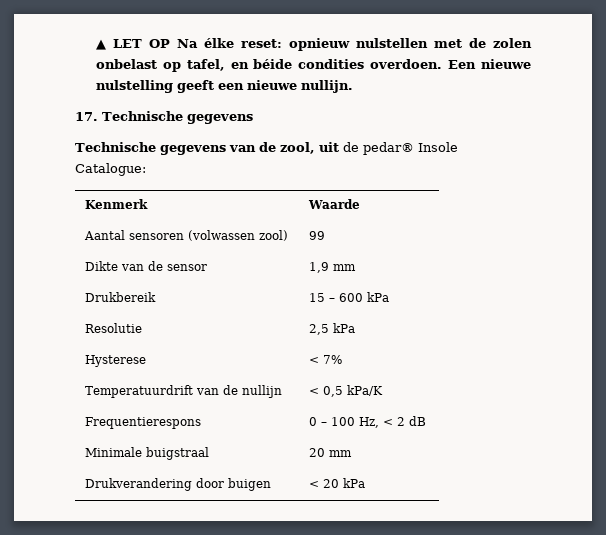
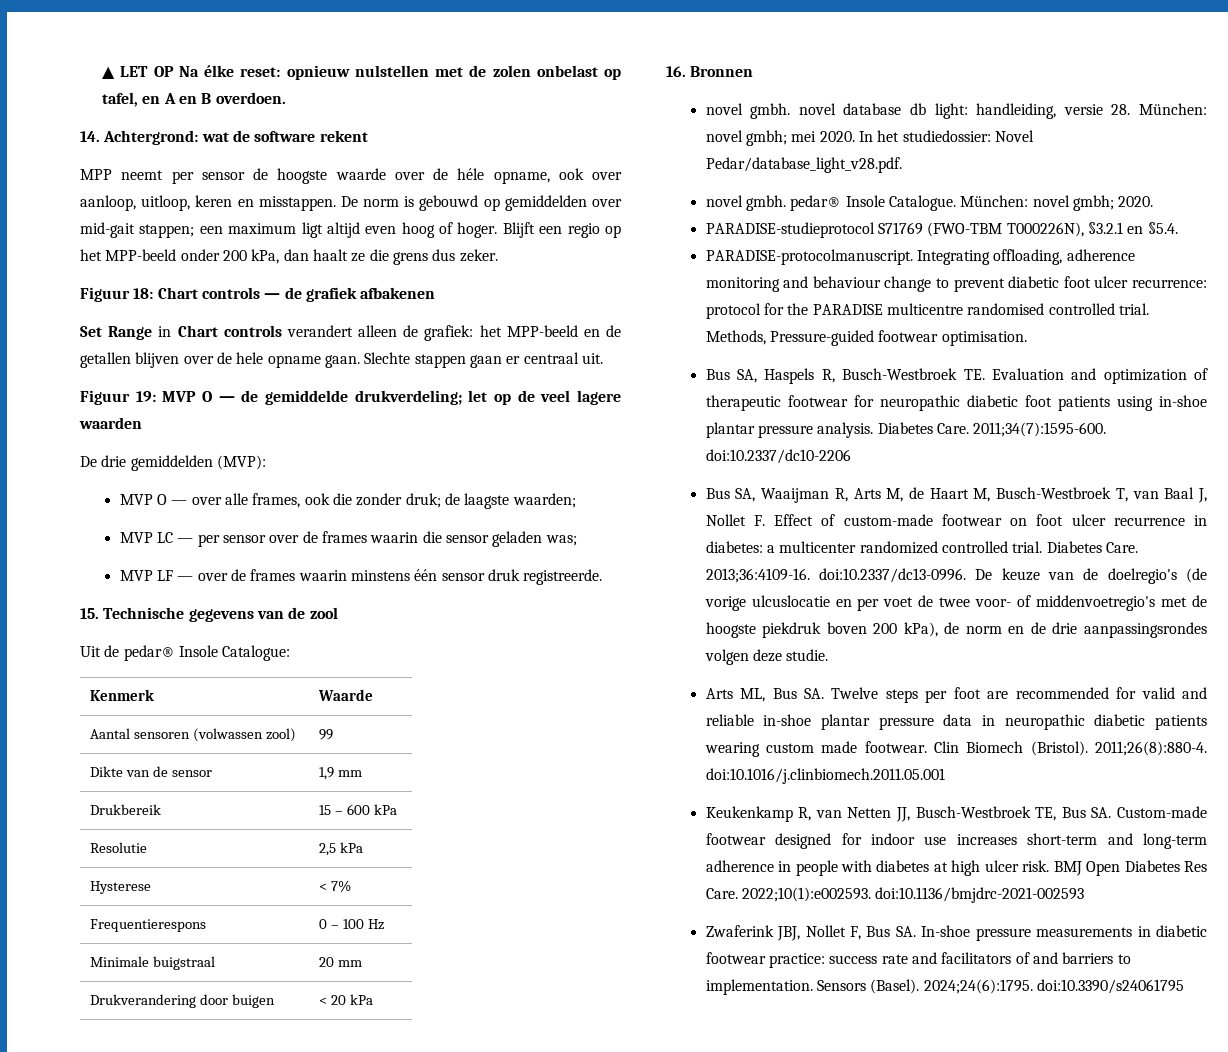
[253,59,531,69] [95,80,353,93] [75,111,253,124] béide condities overdoen. Een nieuwe nulstelling geeft een nieuwe nullijn. // 17. Technische gegevens // -> [163,92,286,104] [80,130,368,145] [80,168,622,184] [80,195,622,211] [80,222,621,238] [80,249,498,265] [80,287,436,302] [80,325,621,341] [80,352,603,368] [80,390,621,405] [79,417,142,429] [80,455,266,471] [119,493,576,509] [119,531,577,547] [119,569,603,585] [80,608,99,619] A en B overdoen. // 14. Achtergrond: wat de software rekent // MPP neemt per sensor de hoogste waarde over de héle opname, ook over aanloop, uitloop, keren en misstappen. De norm is gebouwd op gemiddelden over mid-gait stappen; een maximum ligt altijd even hoog of hoger. Blijft een regio op het MPP-beeld onder 200 kPa, dan haalt ze die grens dus zeker. // Figuur 18: Chart controls — de grafiek afbakenen // Set Range in Chart controls verandert alleen de grafiek: het MPP-beeld en de getallen blijven over de hele opname gaan. Slechte stappen gaan er centraal uit. // Figuur 19: MVP O — de gemiddelde drukverdeling; let op de veel lagere waarden // De drie gemiddelden (MVP): // MVP O — over alle frames, ook die zonder druk; de laagste waarden; // MVP LC — per sensor over de frames waarin die sensor geladen was; // MVP LF — over de frames waarin minstens één sensor druk registreerde. // 15.
[279,142,339,154] zool, uit -> [309,607,338,619] [80,646,101,657] zool // Uit
[85,385,283,398] [309,385,384,397] // Temperatuurdrift van de nullijn | < 0,5 kPa/K -> (351, 886) none
[359,416,427,428] Hz, < 2 dB -> [367,919,384,930] Hz
(366, 483) none -> [666,66,754,77] [705,103,1207,119] [705,130,1034,146] [705,157,902,173] [705,195,1154,211] [705,222,1178,238] [705,249,1135,265] [705,276,1207,292] [705,303,1149,319] [705,330,1027,346] [705,368,1208,384] [705,395,1207,411] [705,422,1107,438] [705,449,851,464] [705,487,1207,503] [705,514,1207,526] [705,541,1138,554] [705,568,1207,584] [704,595,1207,611] [705,622,1207,638] [704,649,829,665] [705,687,1207,703] [705,714,1207,730] [704,741,1207,757] [705,768,945,784] [705,806,1207,822] [705,833,1207,849] [705,860,1207,876] [705,887,1085,903] [705,925,1207,941] [705,952,1131,968] [705,979,1184,995] // 16. Bronnen // novel gmbh. novel database db light: handleiding, versie 28. München: novel gmbh; mei 2020. In het studiedossier: Novel Pedar/database_light_v28.pdf. // novel gmbh. pedar® Insole Catalogue. München: novel gmbh; 2020. // PARADISE-studieprotocol S71769 (FWO-TBM T000226N), §3.2.1 en §5.4. // PARADISE-protocolmanuscript. Integrating offloading, adherence monitoring and behaviour change to prevent diabetic foot ulcer recurrence: protocol for the PARADISE multicentre randomised controlled trial. Methods, Pressure-guided footwear optimisation. // Bus SA, Haspels R, Busch-Westbroek TE. Evaluation and optimization of therapeutic footwear for neuropathic diabetic foot patients using in-shoe plantar pressure analysis. Diabetes Care. 2011;34(7):1595-600. doi:10.2337/dc10-2206 // Bus SA, Waaijman R, Arts M, de Haart M, Busch-Westbroek T, van Baal J, Nollet F. Effect of custom-made footwear on foot ulcer recurrence in diabetes: a multicenter randomized controlled trial. Diabetes Care. 2013;36:4109-16. doi:10.2337/dc13-0996. De keuze van de doelregio's (de vorige ulcuslocatie en per voet de twee voor- of middenvoetregio's met de hoogste piekdruk boven 200 kPa), de norm en de drie aanpassingsrondes volgen deze studie. // Arts ML, Bus SA. Twelve steps per foot are recommended for valid and reliable in-shoe plantar pressure data in neuropathic diabetic patients wearing custom made footwear. Clin Biomech (Bristol). 2011;26(8):880-4. doi:10.1016/j.clinbiomech.2011.05.001 // Keukenkamp R, van Netten JJ, Busch-Westbroek TE, Bus SA. Custom-made footwear designed for indoor use increases short-term and long-term adherence in people with diabetes at high ulcer risk. BMJ Open Diabetes Res Care. 2022;10(1):e002593. doi:10.1136/bmjdrc-2021-002593 // Zwaferink JBJ, Nollet F, Bus SA. In-shoe pressure measurements in diabetic footwear practice: success rate and facilitators of and barriers to implementation. Sensors (Basel). 2024;24(6):1795. doi:10.3390/s24061795

